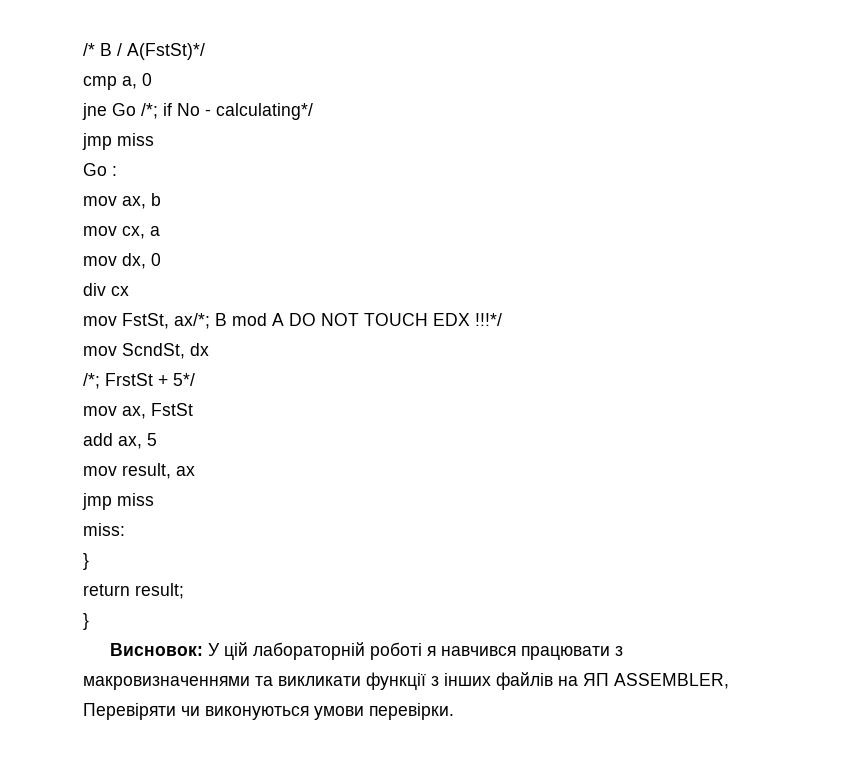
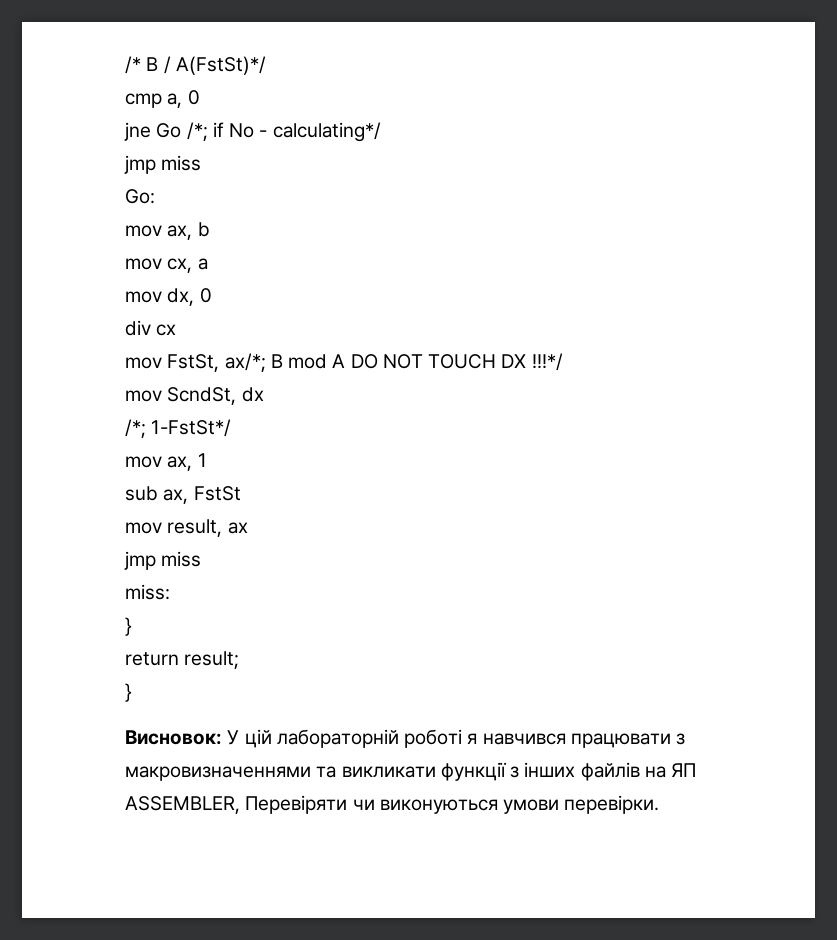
[83,163,117,176] Go : -> [125,189,155,204] Go:
[433,313,470,326] EDX -> [501,354,527,368] DX
[105,373,195,386] [83,403,193,419] [83,433,157,449] FrstSt + 5*/ // mov ax, FstSt // add ax, 5 -> [151,419,232,437] [125,453,207,471] [125,486,241,504] 1-FstSt*/ // mov ax, 1 // sub ax, FstSt

